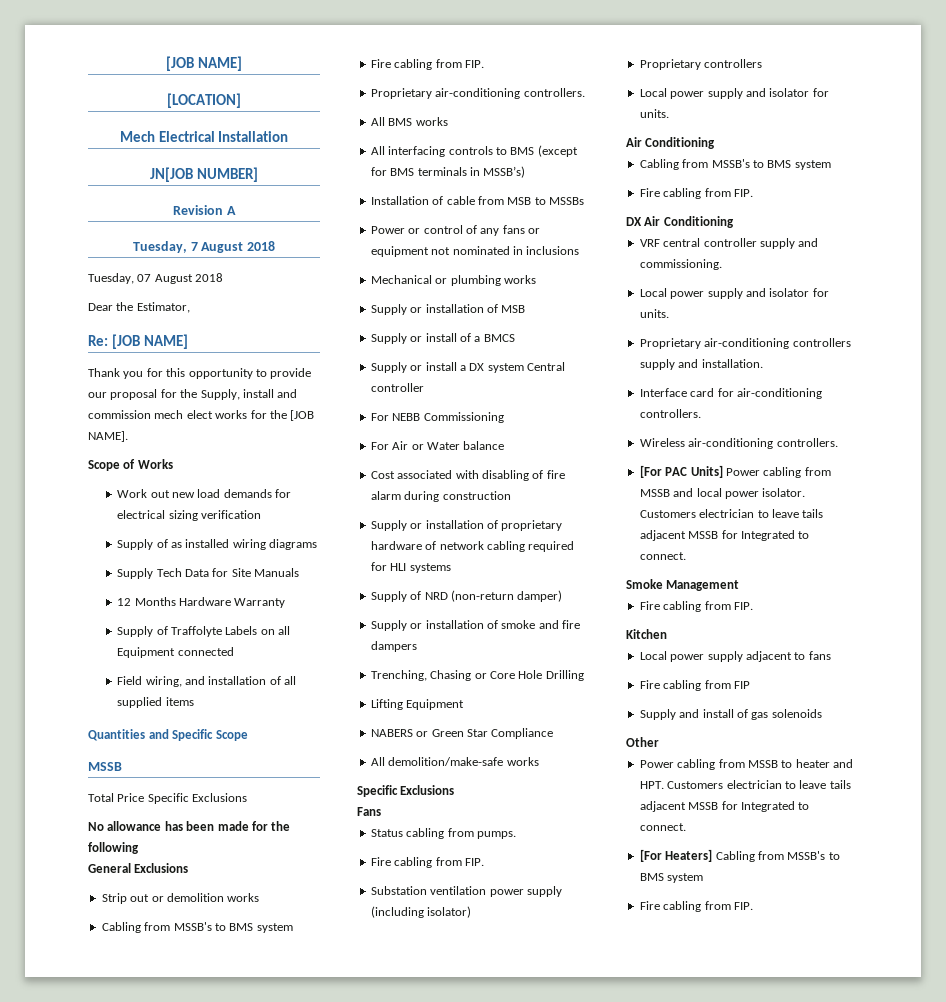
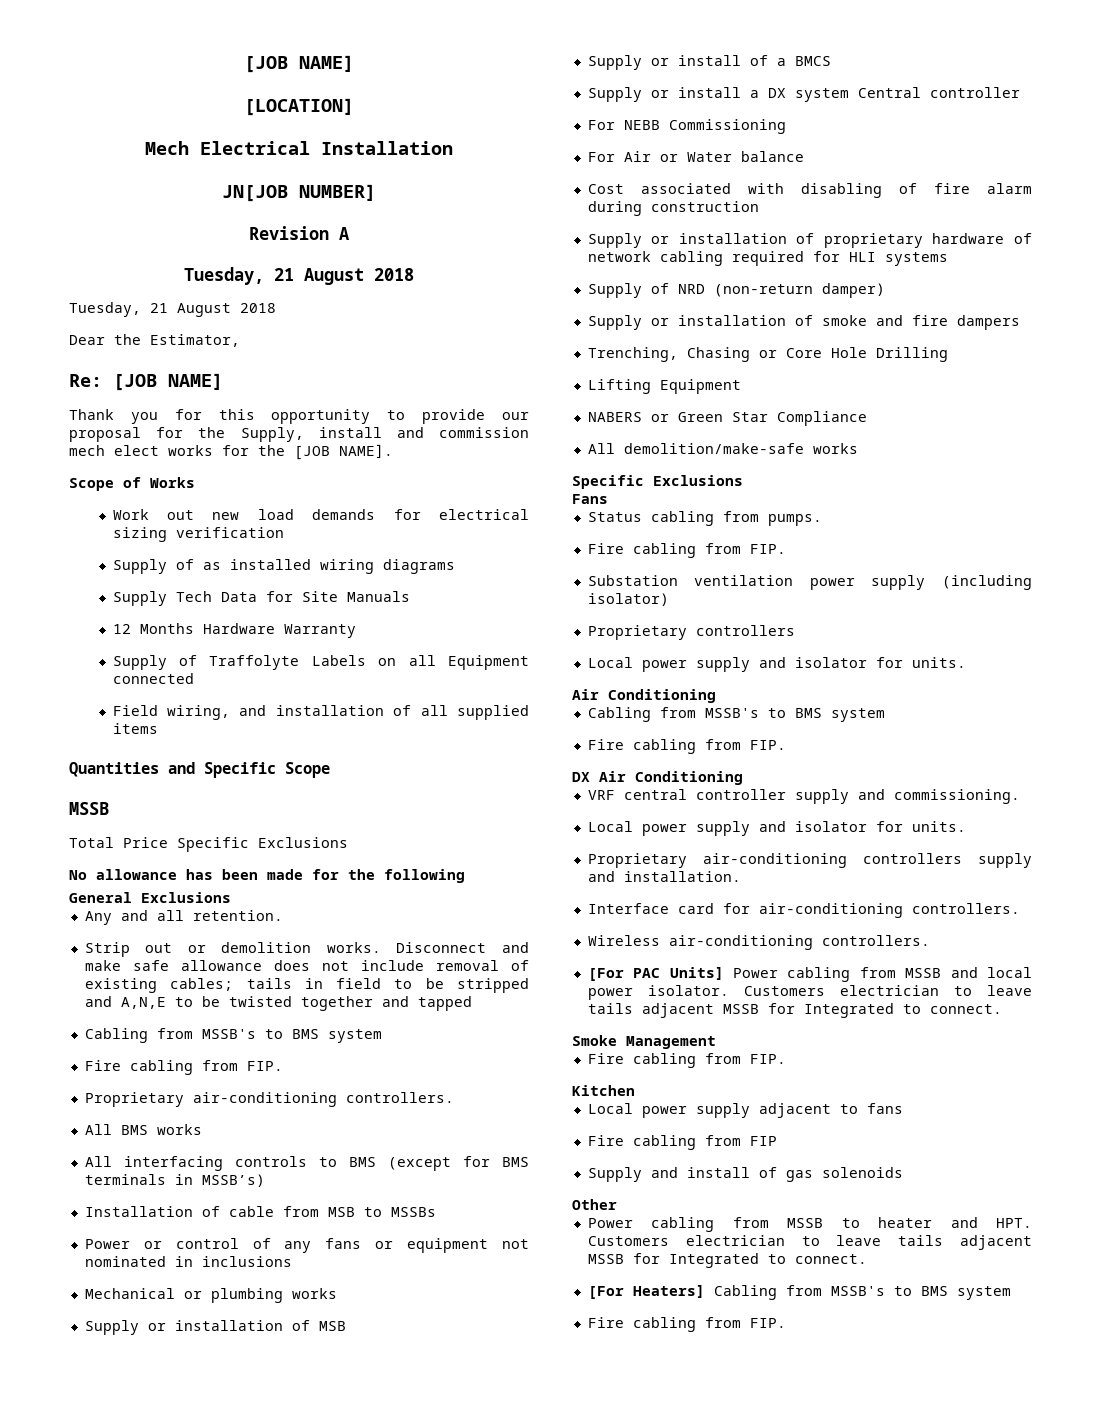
[190,242,198,251] 7 -> [274,268,294,281] 21
[137,274,152,282] 07 -> [150,303,168,313] 21
(189, 868) none -> [84,910,283,925] // Any and all retention.
[227,893,260,902] works -> [326,942,529,953] [84,960,529,971] [84,978,529,993] [84,996,472,1011] works. Disconnect and make safe allowance does not include removal of existing cables; tails in field to be stripped and A,N,E to be twisted together and tapped

